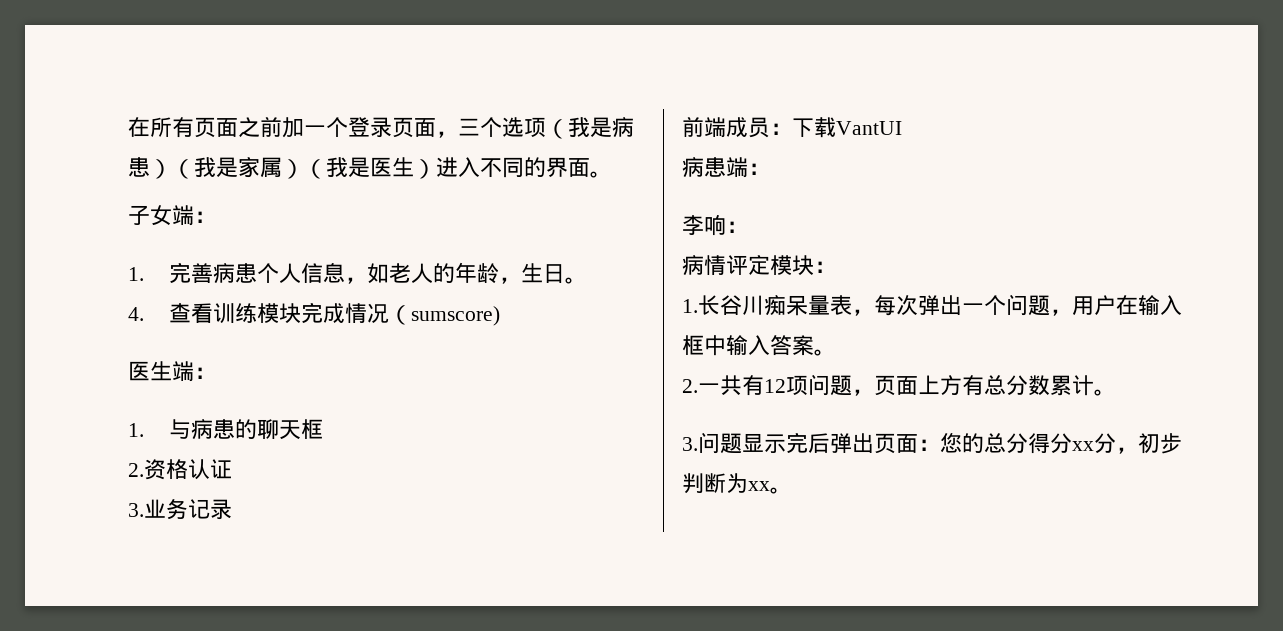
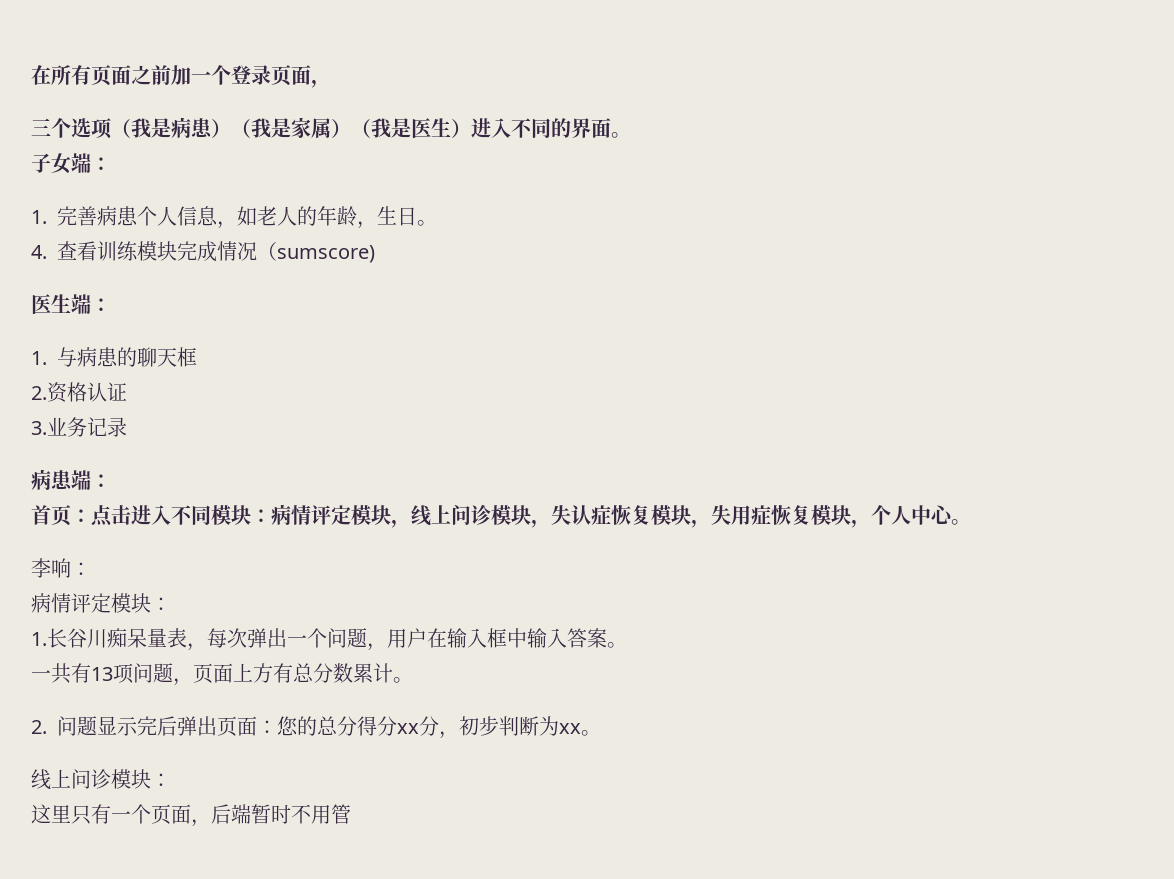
(458, 134) none -> (331, 83) //
[682,116,902,138] [682,156,770,178] 前端成员：下载VantUI // 病患端： -> [31,469,111,490] [31,504,971,528] 病患端： // 首页：点击进入不同模块：病情评定模块，线上问诊模块，失认症恢复模块，失用症恢复模块，个人中心。
[682,375,786,396] 2.一共有12 -> [31,663,113,684] 一共有13
[682,437,698,451] 3. -> [31,720,47,734] 2.
(792, 490) none -> [31,769,171,790] [31,804,351,827] // 线上问诊模块： // 这里只有一个页面，后端暂时不用管

